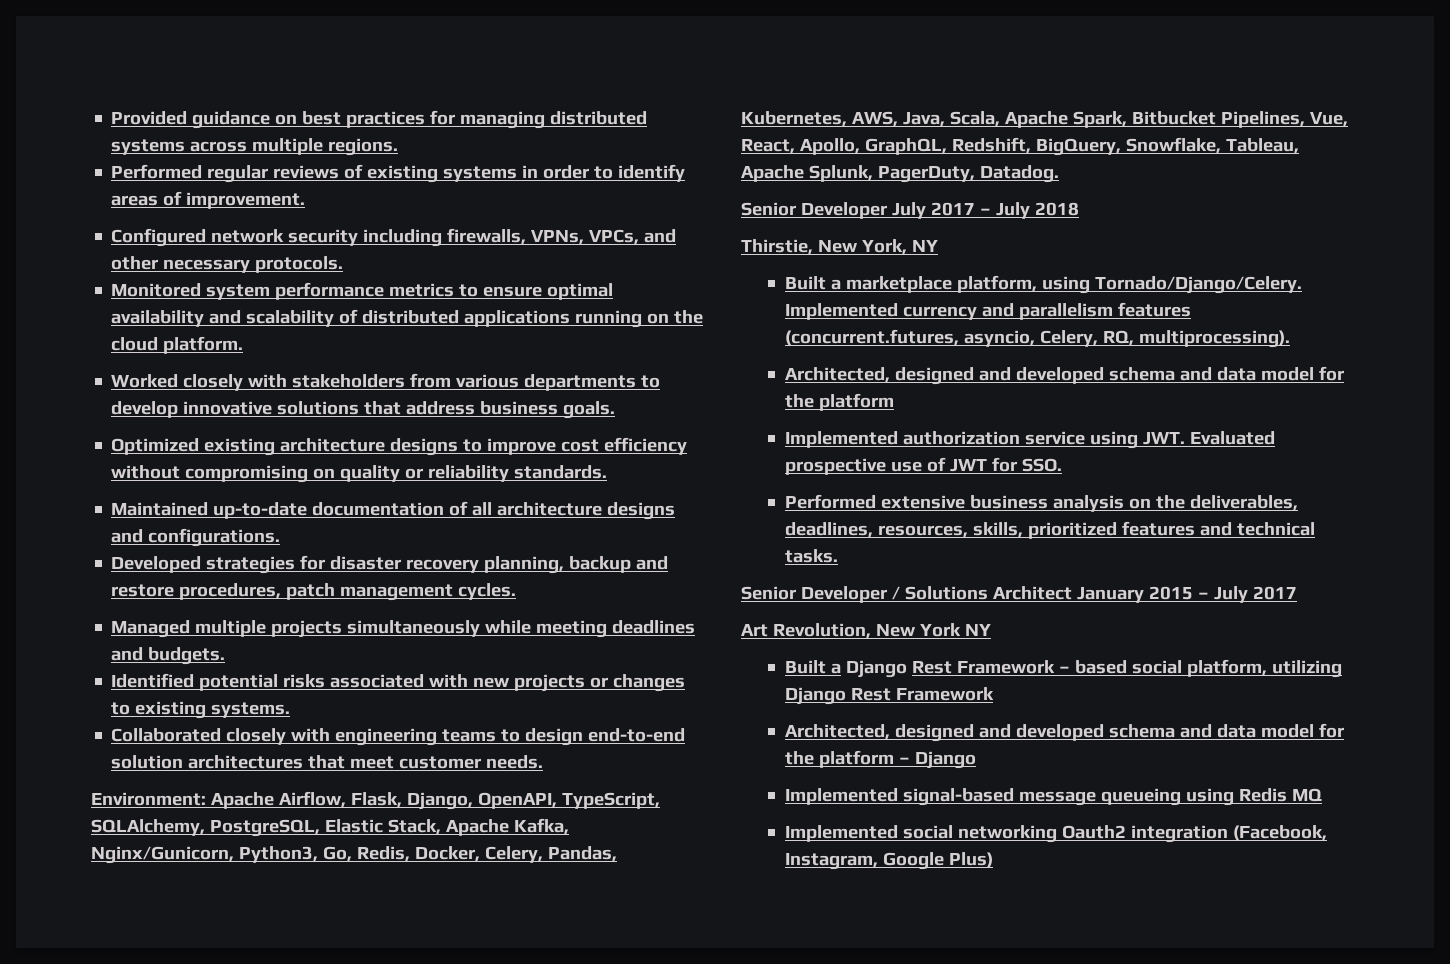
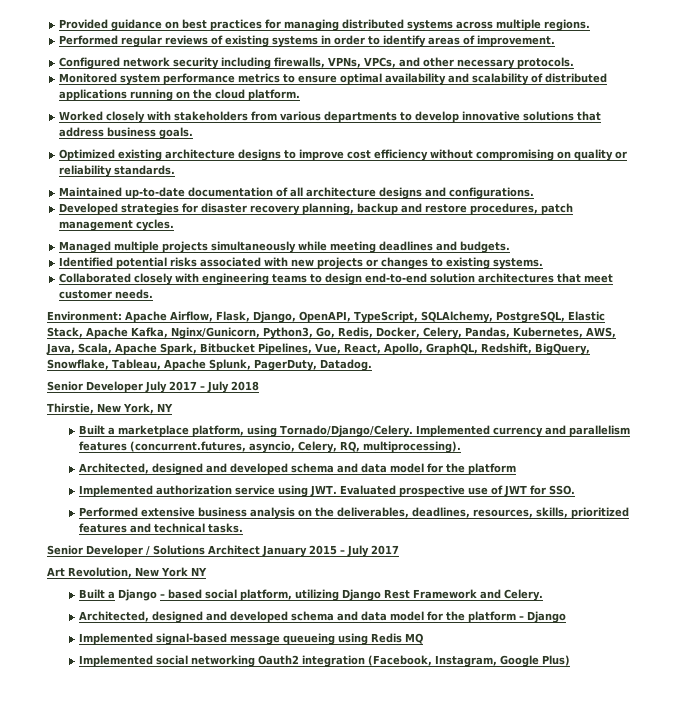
[911,660,1055,674] Rest Framework -> (158, 595) none
(994, 694) none -> [480,589,544,601] and Celery.

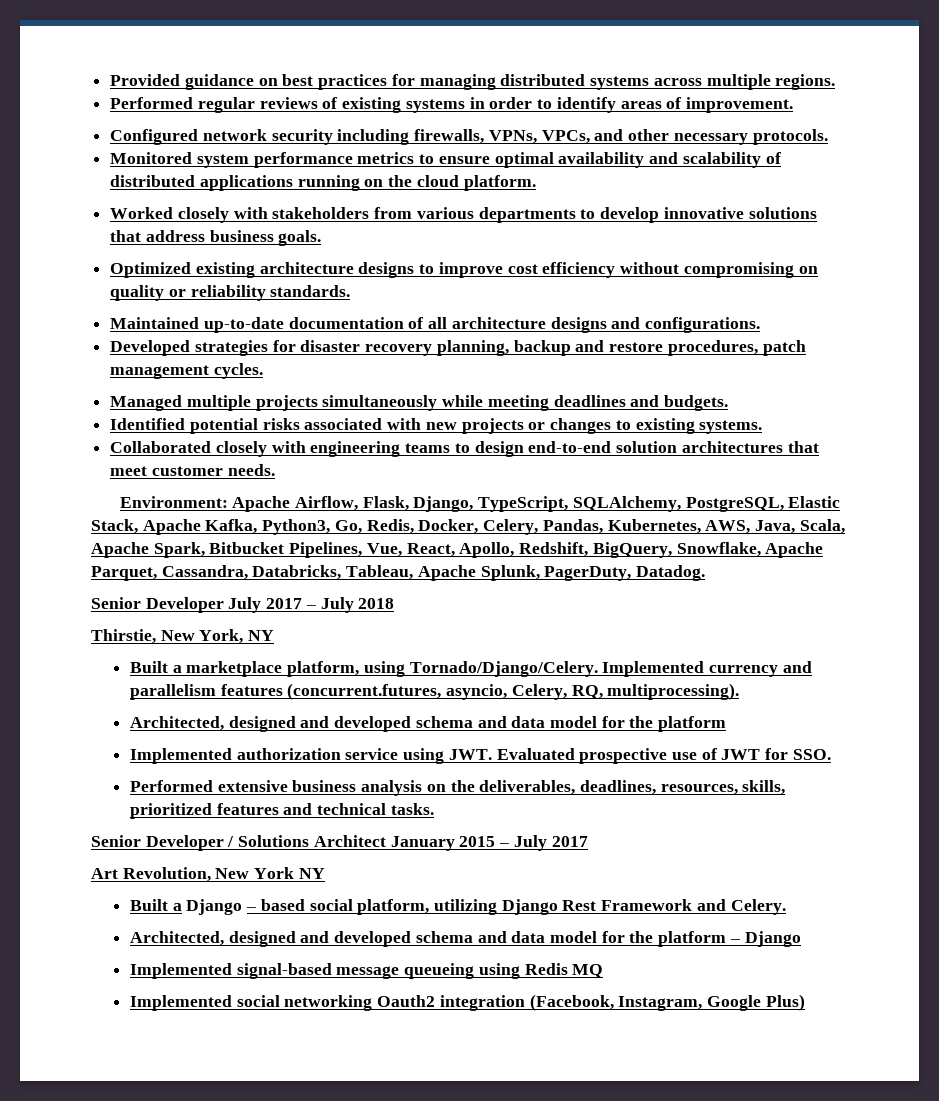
[299,311,351,323] OpenAPI, -> (474, 504) none
[171,327,260,339] Nginx/Gunicorn, -> (258, 526) none
[426,343,478,355] GraphQL, -> (515, 550) none
(109, 364) none -> [765,542,824,558] [91,565,342,581] Apache Parquet, Cassandra, Databricks,

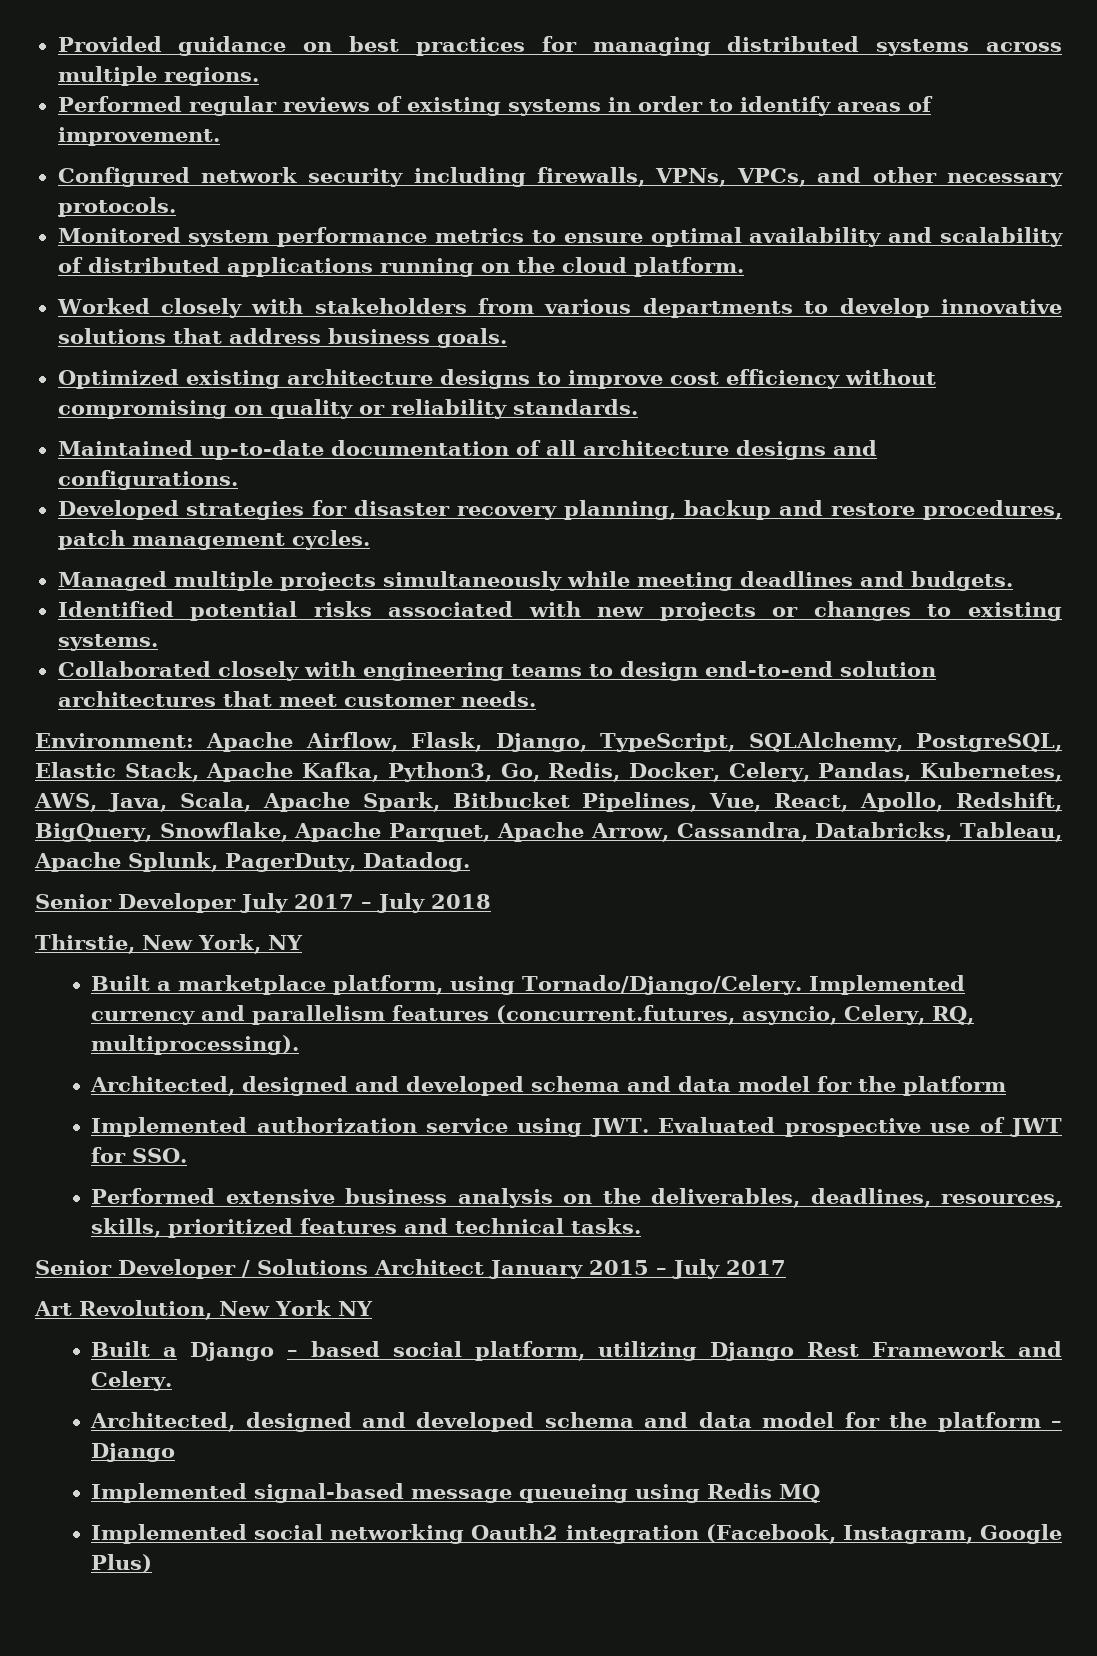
(157, 573) none -> [497,822,669,842] Apache Arrow,

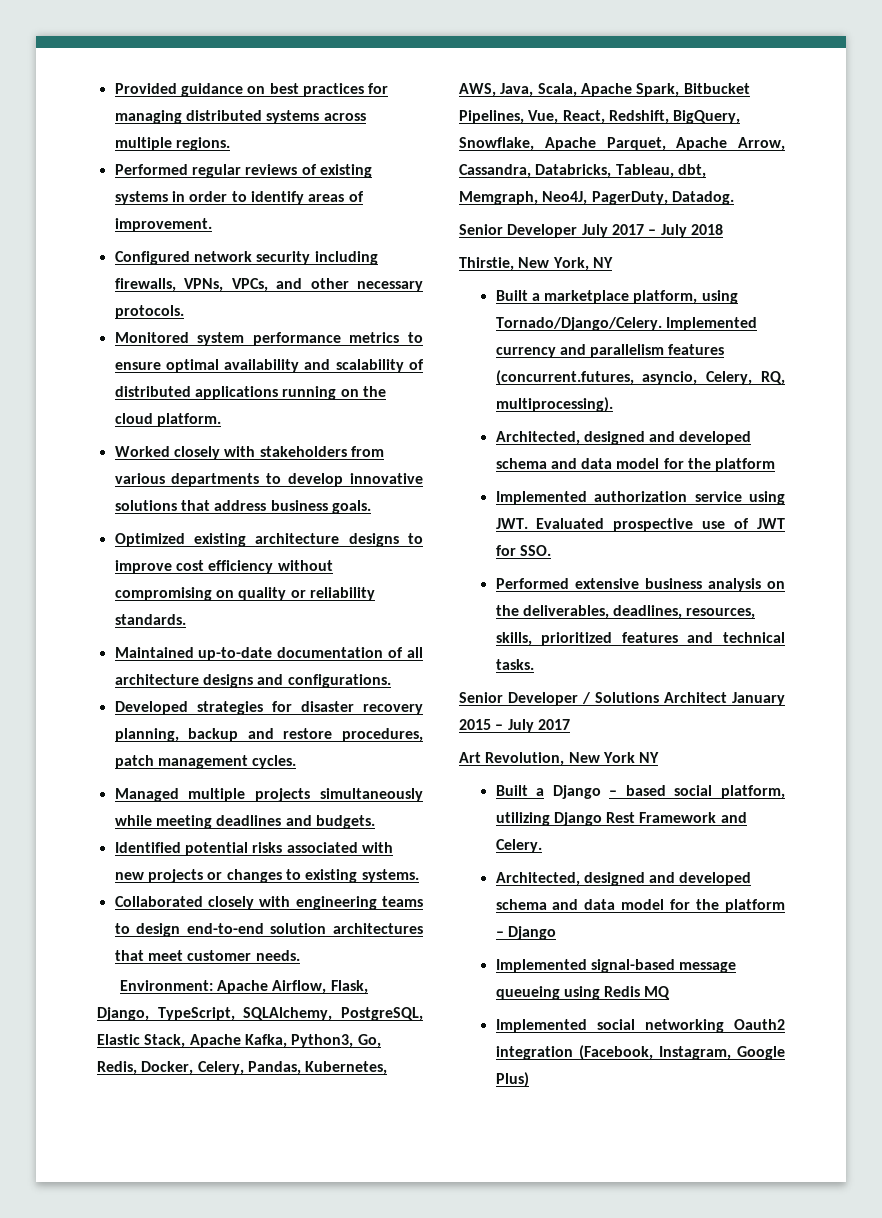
[860,792,944,812] Apollo, -> (605, 117) none
[34,852,218,872] Apache Splunk, -> [677,164,706,178] [459,191,588,205] dbt, Memgraph, Neo4J,

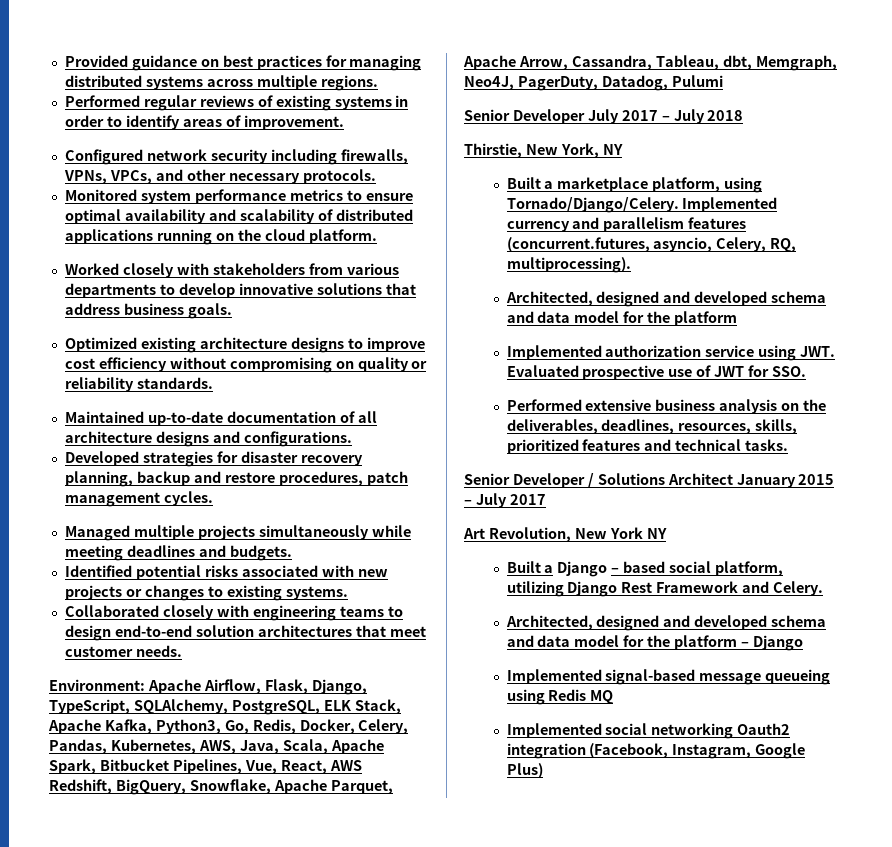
[97,1034,140,1045] Elastic -> [323,700,351,711] ELK
(605, 117) none -> [329,760,362,771] AWS
[535,164,612,178] Databricks, -> (652, 62) none
[671,191,734,205] Datadog. -> [601,75,723,91] Datadog, Pulumi

